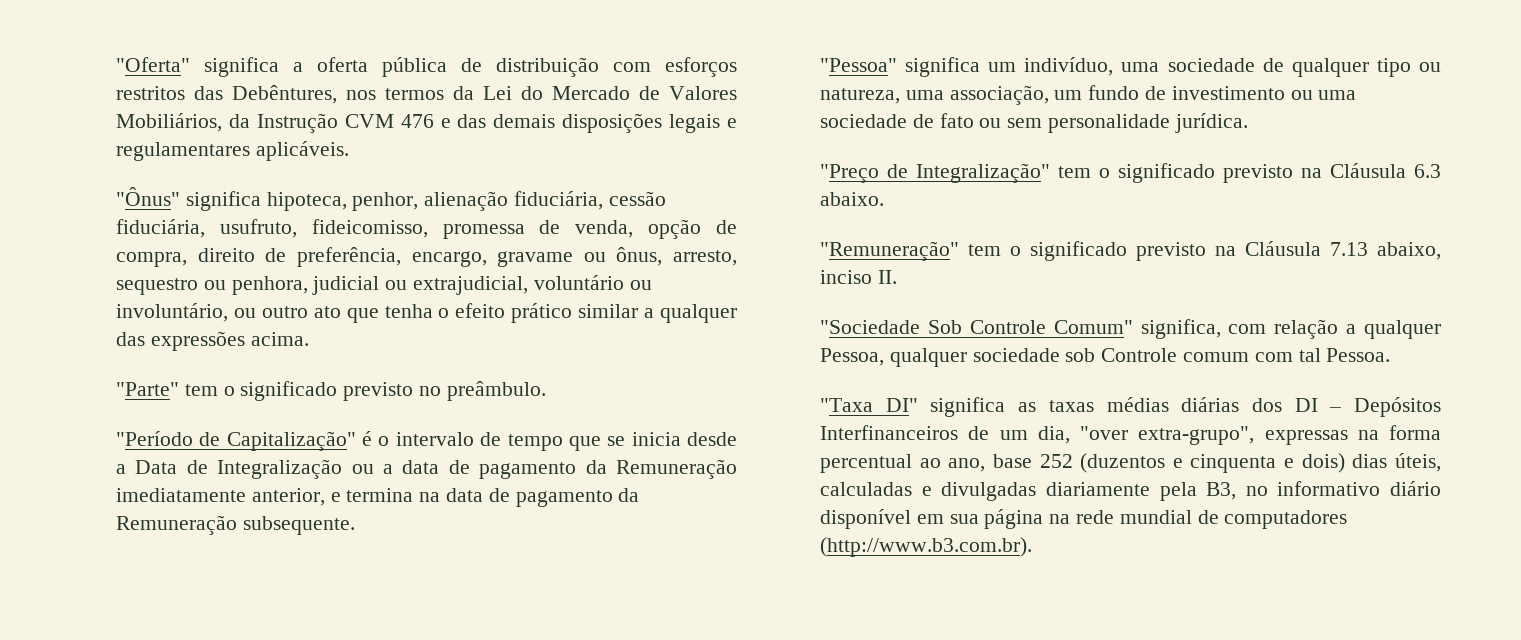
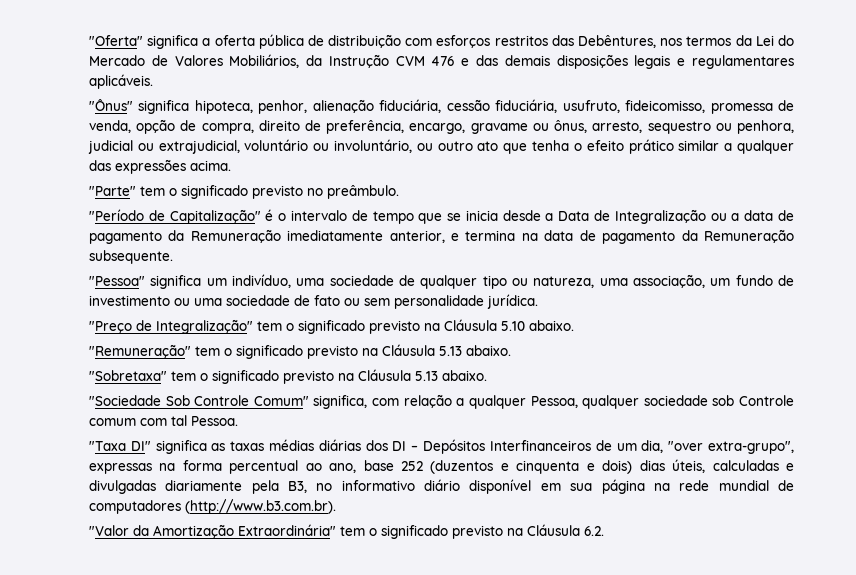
[1414,164,1441,178] 6.3 -> [500,321,525,331] 5.10
[1330,242,1441,260] [820,270,897,284] 7.13 abaixo, inciso II. -> [438,345,511,356] [88,369,487,384] 5.13 abaixo. // "Sobretaxa" tem o significado previsto na Cláusula 5.13 abaixo.
(1033, 547) none -> [88,524,604,539] // "Valor da Amortização Extraordinária" tem o significado previsto na Cláusula 6.2.

